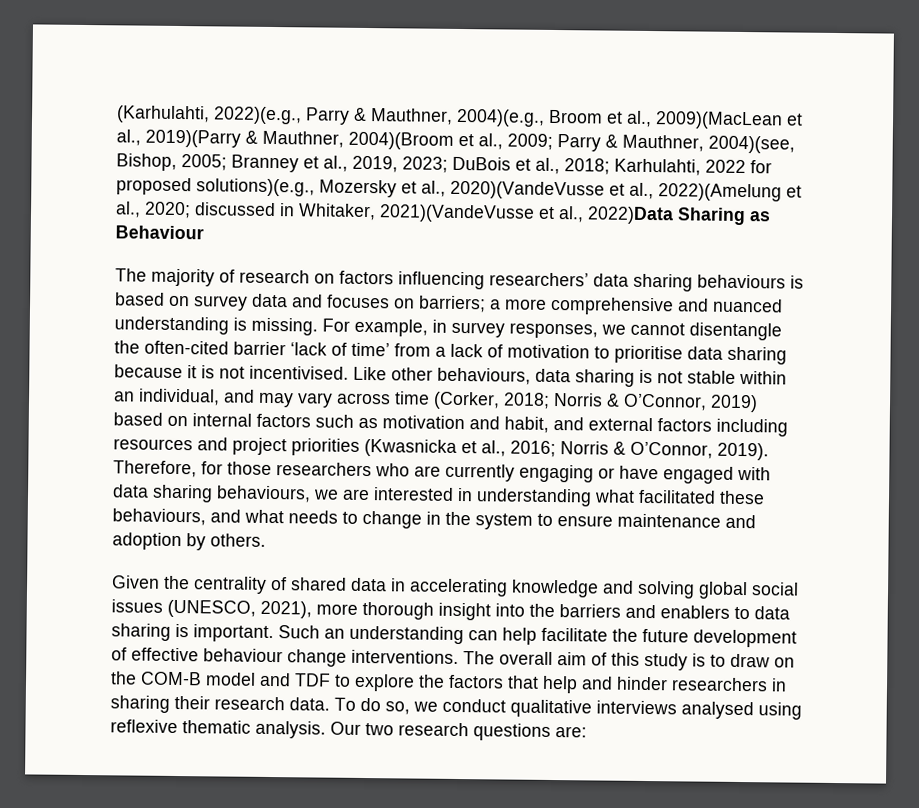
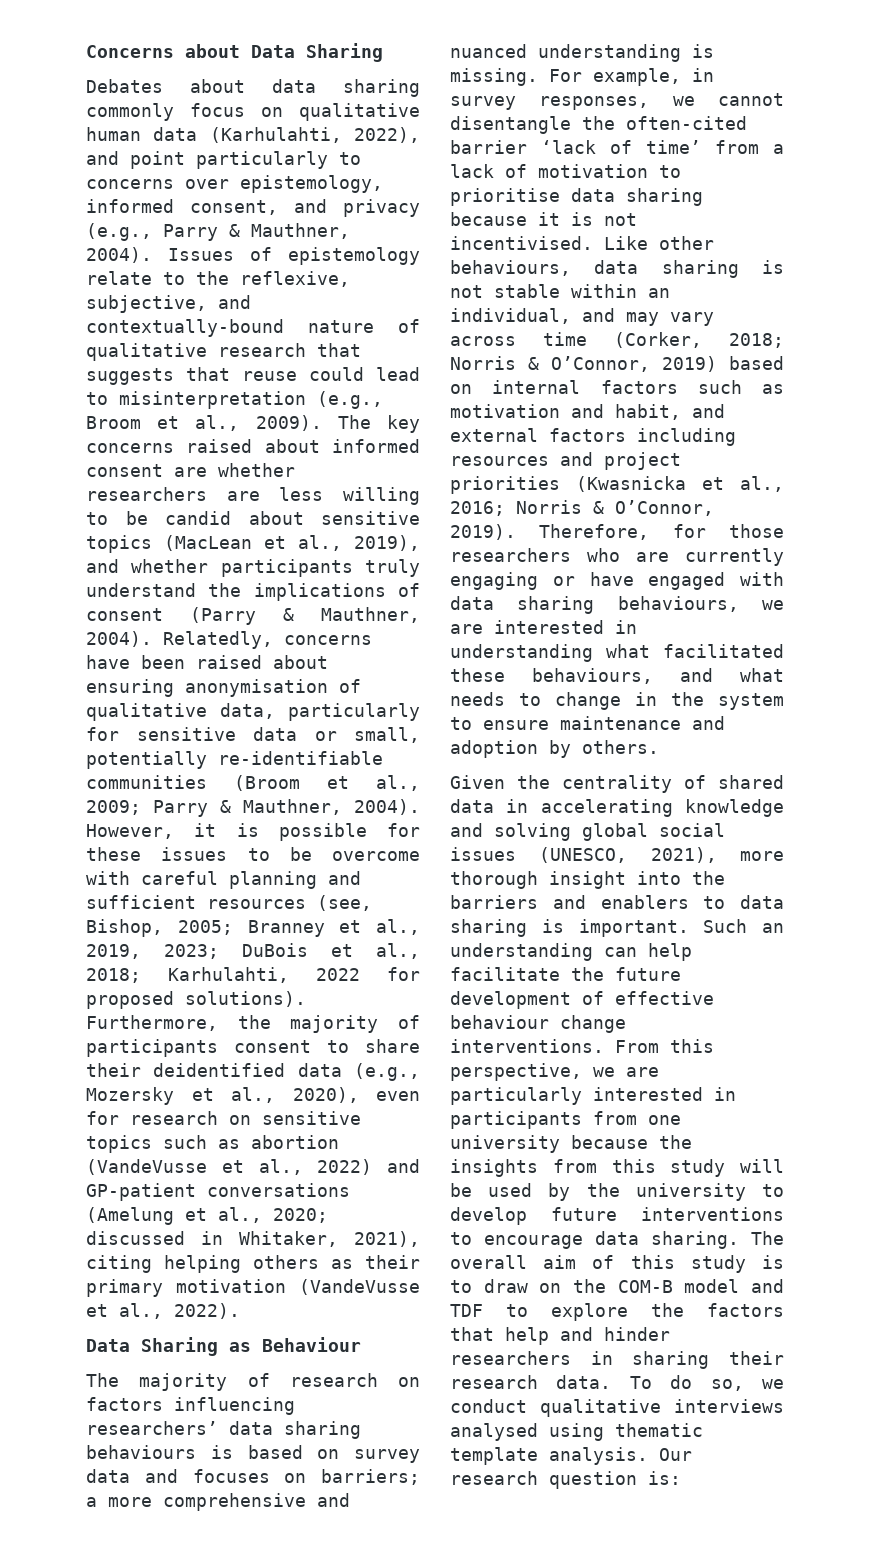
[116,105,803,130] [116,129,454,150] (Karhulahti, 2022)(e.g., Parry & Mauthner, 2004)(e.g., Broom et al., 2009)(MacLean et al., 2019)(Parry & Mauthner, 2004)(Broom -> [86,43,383,62] [86,79,420,97] [86,103,420,121] [86,127,420,143] [86,151,361,169] [86,175,383,193] [86,199,420,217] [86,223,350,241] [86,247,420,265] [86,271,350,287] [86,295,251,313] [86,319,420,337] [86,343,361,361] [86,367,420,385] [86,391,383,409] [86,415,420,433] [86,439,420,453] [86,463,295,477] [86,487,420,505] [86,511,420,525] [86,535,420,553] [86,559,420,577] [86,583,420,601] [86,607,420,625] [86,631,372,649] [86,655,328,669] [86,679,361,697] [86,703,420,721] [86,727,420,743] [86,751,383,769] [86,775,300,791] Concerns about Data Sharing // Debates about data sharing commonly focus on qualitative human data (Karhulahti, 2022), and point particularly to concerns over epistemology, informed consent, and privacy (e.g., Parry & Mauthner, 2004). Issues of epistemology relate to the reflexive, subjective, and contextually-bound nature of qualitative research that suggests that reuse could lead to misinterpretation (e.g., Broom et al., 2009). The key concerns raised about informed consent are whether researchers are less willing to be candid about sensitive topics (MacLean et al., 2019), and whether participants truly understand the implications of consent (Parry & Mauthner, 2004). Relatedly, concerns have been raised about ensuring anonymisation of qualitative data, particularly for sensitive data or small, potentially re-identifiable communities (Broom
[708,135,795,154] 2004)(see, -> [354,799,420,815] [86,823,420,841] [86,847,420,861] [86,871,361,889] [86,895,372,911] 2004). However, it is possible for these issues to be overcome with careful planning and sufficient resources (see,
[196,178,782,202] solutions)(e.g., Mozersky et al., 2020)(VandeVusse et al., 2022)(Amelung -> [185,991,306,1007] [86,1015,420,1033] [86,1039,420,1057] [86,1063,420,1081] [86,1087,420,1105] [86,1111,361,1125] [86,1135,339,1153] [86,1159,420,1175] [86,1183,350,1201] [86,1207,174,1225] solutions). Furthermore, the majority of participants consent to share their deidentified data (e.g., Mozersky et al., 2020), even for research on sensitive topics such as abortion (VandeVusse et al., 2022) and GP-patient conversations (Amelung
[379,204,674,225] 2021)(VandeVusse et al., 2022)Data -> [354,1231,420,1247] [86,1255,420,1273] [86,1279,420,1297] [86,1303,240,1319] [86,1339,130,1352] 2021), citing helping others as their primary motivation (VandeVusse et al., 2022). // Data
(459, 657) none -> [615,1039,714,1053] [450,1063,659,1081] [450,1087,736,1105] [450,1111,681,1129] [450,1135,692,1153] [450,1159,784,1177] [450,1183,784,1201] [450,1207,784,1225] [450,1231,739,1249] From this perspective, we are particularly interested in participants from one university because the insights from this study will be used by the university to develop future interventions to encourage data sharing.
[110,719,587,741] reflexive thematic analysis. Our two research questions are: -> [615,1423,703,1437] [450,1447,692,1465] [450,1471,681,1489] thematic template analysis. Our research question is:

